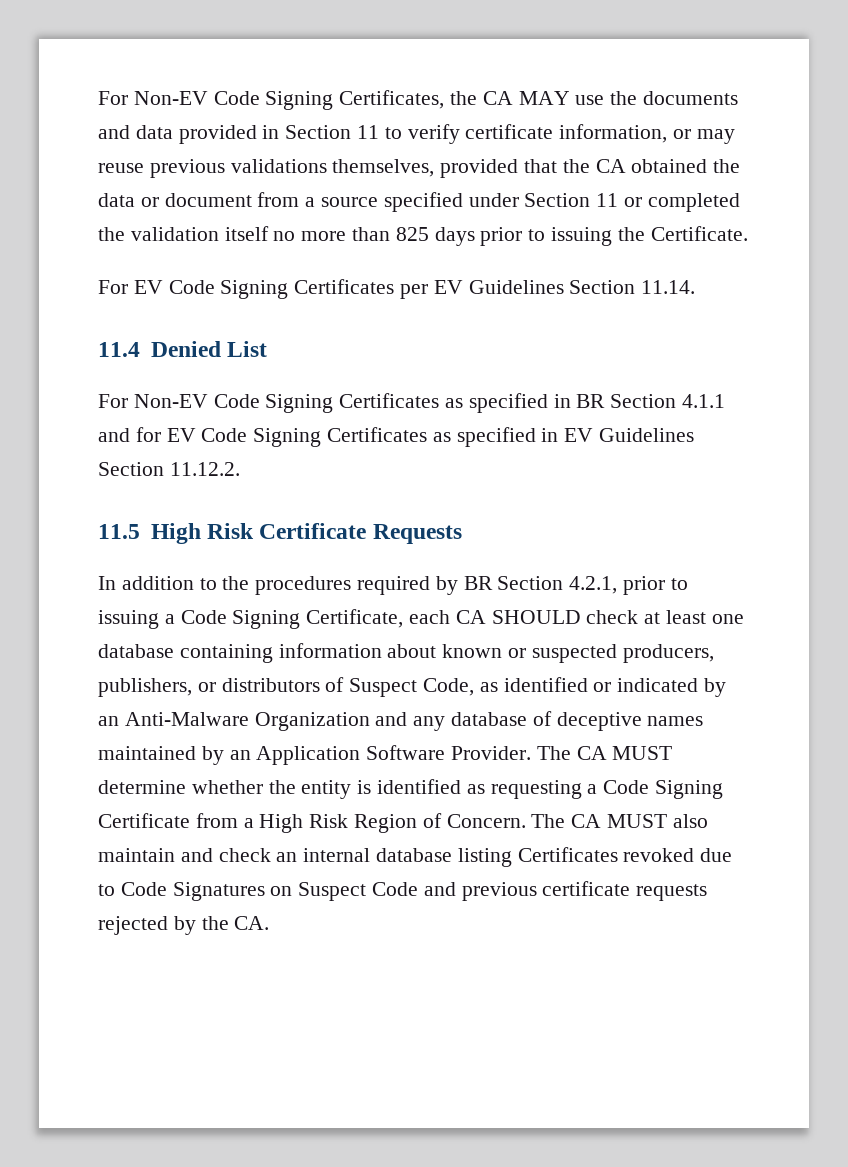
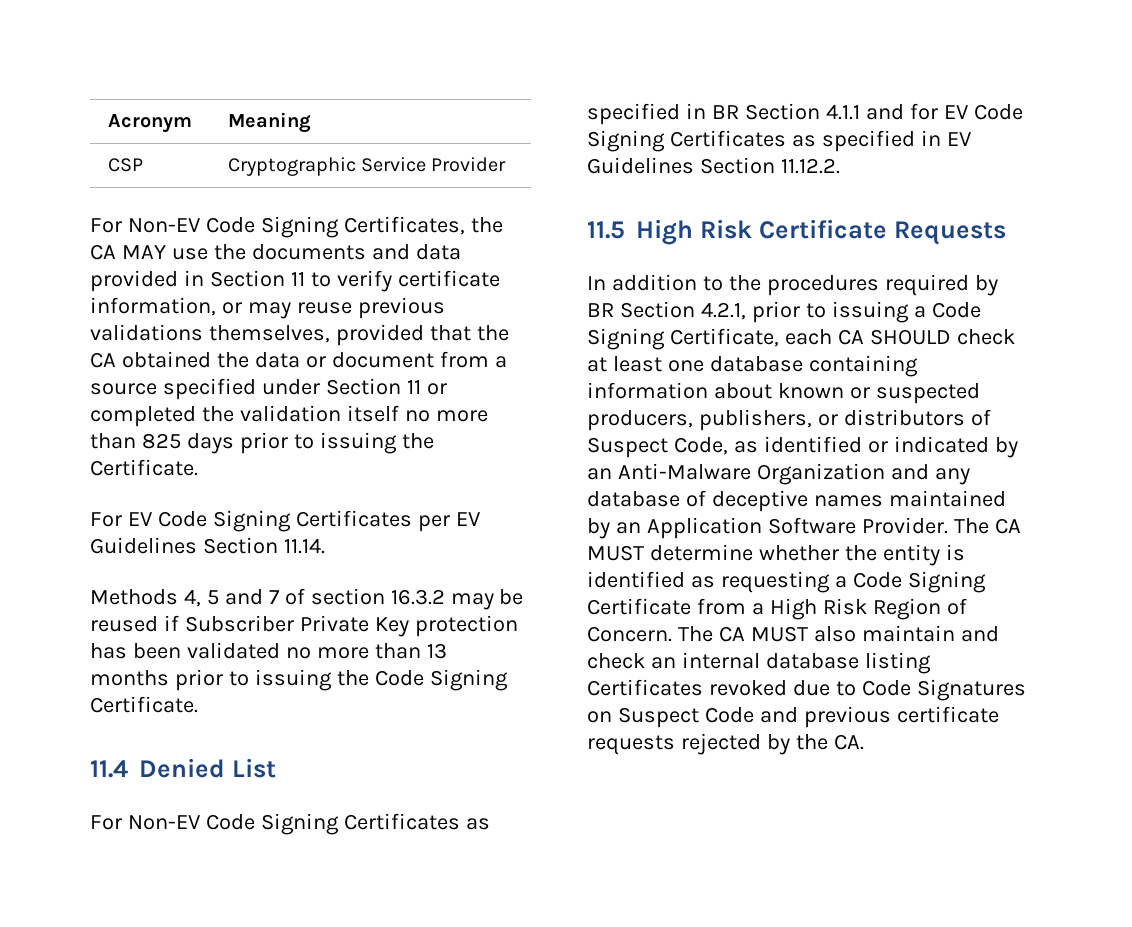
(98, 98) none -> [107,114,192,133] [227,112,311,133] [107,158,143,172] [227,157,507,176] Acronym | Meaning // CSP | Cryptographic Service Provider //
(696, 287) none -> [90,588,524,610] [90,615,518,637] [90,642,447,659] [90,669,508,691] [90,696,198,713] // Methods 4, 5 and 7 of section 16.3.2 may be reused if Subscriber Private Key protection has been validated no more than 13 months prior to issuing the Code Signing Certificate.

